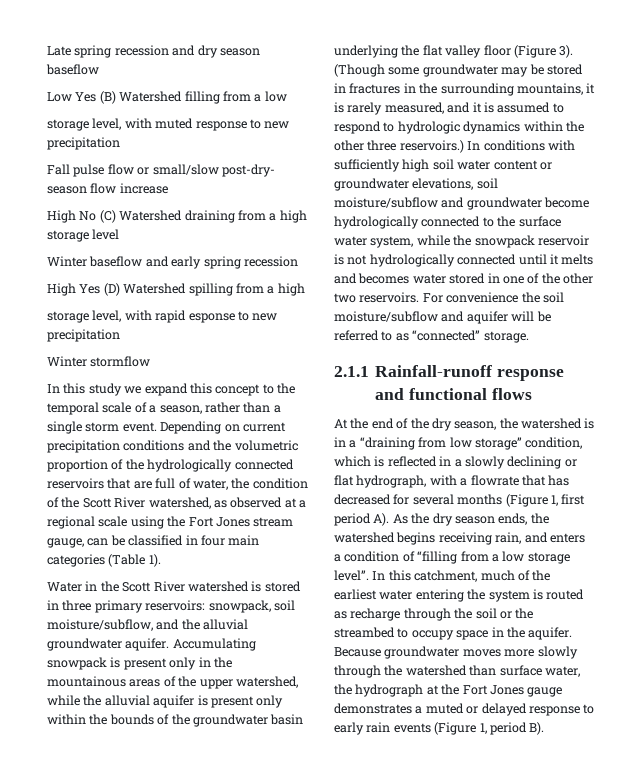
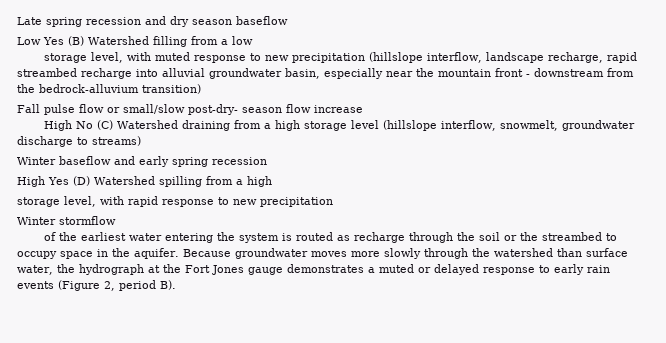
(120, 143) none -> [369,52,638,63] [17,68,634,79] [17,84,201,94] (hillslope interflow, landscape recharge, rapid streambed recharge into alluvial groundwater basin, especially near the mountain front - downstream from the bedrock-alluvium transition)
(120, 234) none -> [383,120,636,131] [17,136,141,147] (hillslope interflow, snowmelt, groundwater discharge to streams)
[188,313,235,323] esponse -> [162,199,214,207] response
[47,383,295,396] [47,402,281,415] [47,421,286,434] [47,440,298,453] [47,459,294,472] [47,478,308,490] [47,497,306,509] [47,516,294,529] [47,535,260,548] [47,554,161,567] [47,581,301,592] [47,600,295,613] [47,619,249,631] [47,638,256,651] [47,657,232,670] [47,676,298,689] [47,695,284,708] [47,714,304,727] [334,45,574,58] [334,64,583,77] [334,83,596,96] [334,102,564,115] [334,121,584,134] [334,140,575,153] [334,159,552,172] [334,178,498,191] [334,197,590,210] [334,216,561,229] [334,235,589,248] [334,254,594,267] [334,273,593,284] [334,292,564,303] [334,311,551,324] [334,330,529,343] [334,365,564,381] [375,388,532,400] [334,418,595,431] [334,437,583,450] [334,456,577,469] [334,475,570,488] [334,494,586,507] [334,513,549,526] [334,532,585,545] [334,551,570,564] [334,570,515,582] In this study we expand this concept to the temporal scale of a season, rather than a single storm event. Depending on current precipitation conditions and the volumetric proportion of the hydrologically connected reservoirs that are full of water, the condition of the Scott River watershed, as observed at a regional scale using the Fort Jones stream gauge, can be classified in four main categories (Table 1). // Water in the Scott River watershed is stored in three primary reservoirs: snowpack, soil moisture/subflow, and the alluvial groundwater aquifer. Accumulating snowpack is present only in the mountainous areas of the upper watershed, while the alluvial aquifer is present only within the bounds of the groundwater basin underlying the flat valley floor (Figure 3). (Though some groundwater may be stored in fractures in the surrounding mountains, it is rarely measured, and it is assumed to respond to hydrologic dynamics within the other three reservoirs.) In conditions with sufficiently high soil water content or groundwater elevations, soil moisture/subflow and groundwater become hydrologically connected to the surface water system, while the snowpack reservoir is not hydrologically connected until it melts and becomes water stored in one of the other two reservoirs. For convenience the soil moisture/subflow and aquifer will be referred to as “connected” storage. // 2.1.1 Rainfall-runoff response and functional flows // At the end of the dry season, the watershed is in a “draining from low storage” condition, which is reflected in a slowly declining or flat hydrograph, with a flowrate that has decreased for several months (Figure 1, first period A). As the dry season ends, the watershed begins receiving rain, and enters a condition of “filling from a low storage level”. In this catchment, much -> (116, 220) none
[479,723,487,734] 1, -> [104,281,115,291] 2,

